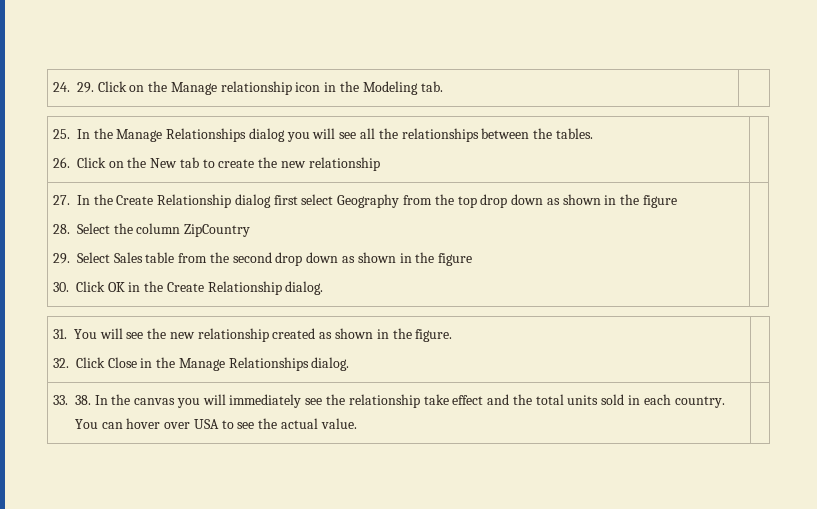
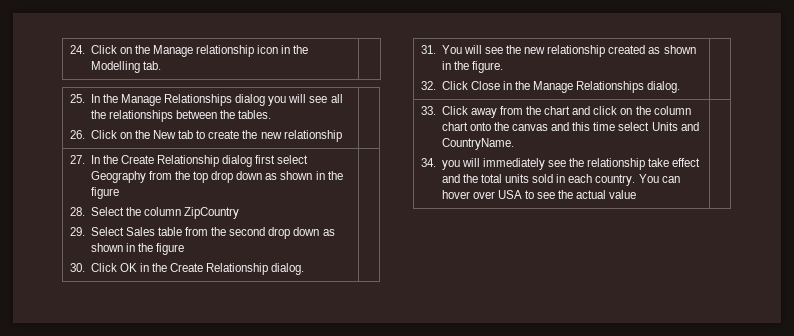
[76,82,94,93] 29. -> (85, 49) none
[362,81,418,95] Modeling -> [90,61,140,73] Modelling
[74,394,176,405] 38. In the canvas -> [441,106,691,118] [441,122,699,131] [441,138,514,150] [420,158,436,167] Click away from the chart and click on the column chart onto the canvas and this time select Units and CountryName. // 34.
[320,418,357,429] value. -> [609,190,637,199] value

